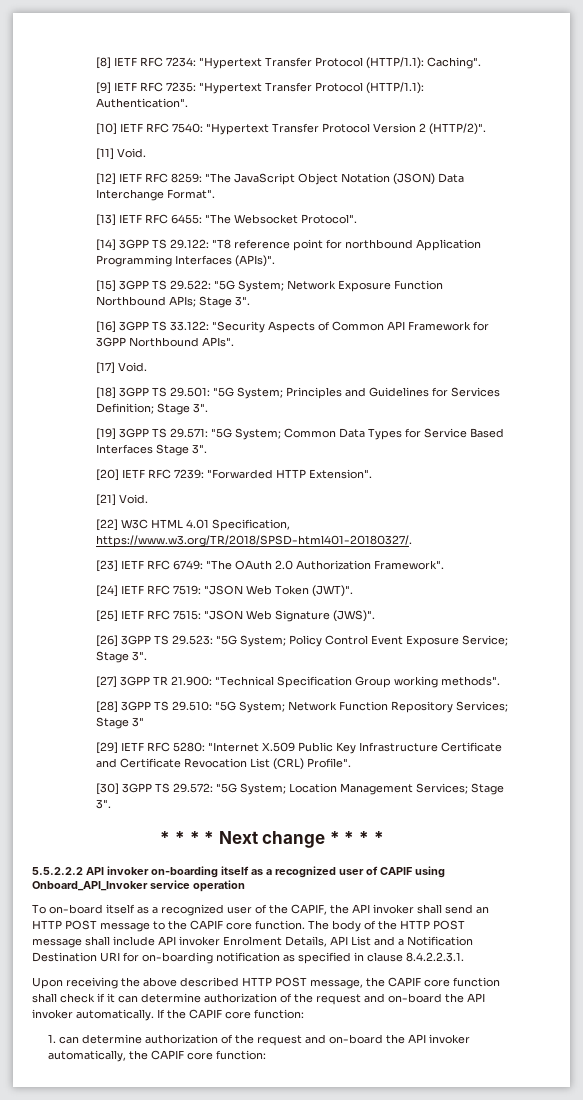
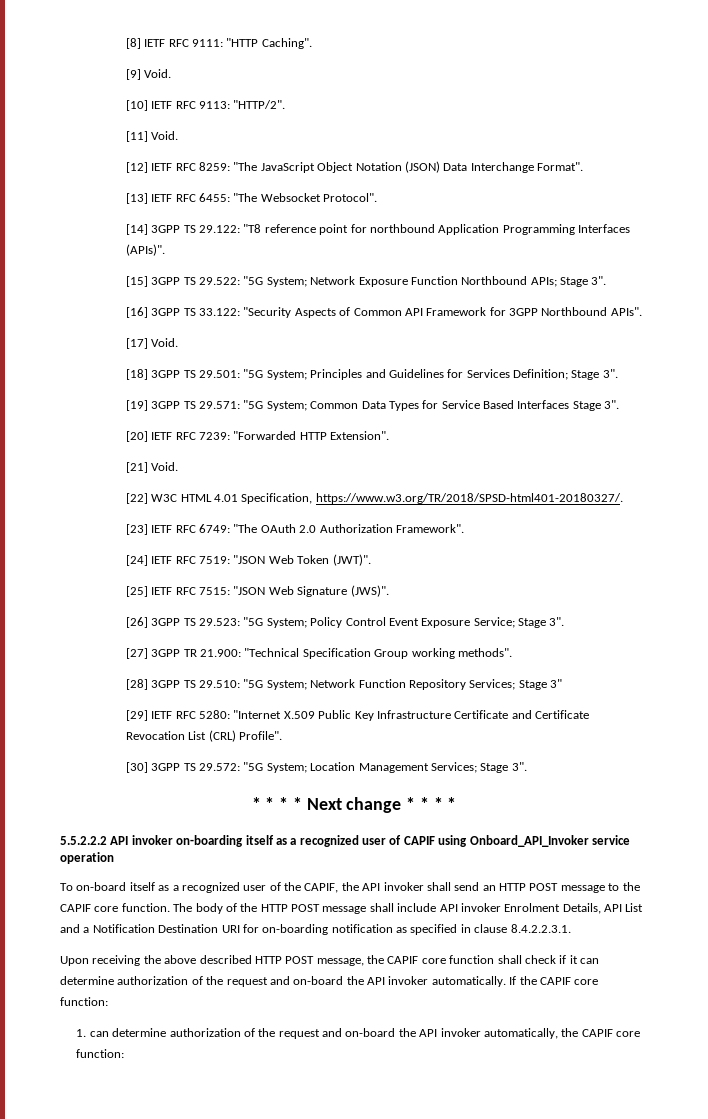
[165,57,481,69] [95,82,424,94] [95,98,188,108] [95,123,486,135] 7234: "Hypertext Transfer Protocol (HTTP/1.1): Caching". // [9] IETF RFC 7235: "Hypertext Transfer Protocol (HTTP/1.1): Authentication". // [10] IETF RFC 7540: "Hypertext Transfer Protocol Version 2 (HTTP/2)". -> [192,38,312,49] [125,69,172,80] [125,100,286,111] 9111: "HTTP Caching". // [9] Void. // [10] IETF RFC 9113: "HTTP/2".

